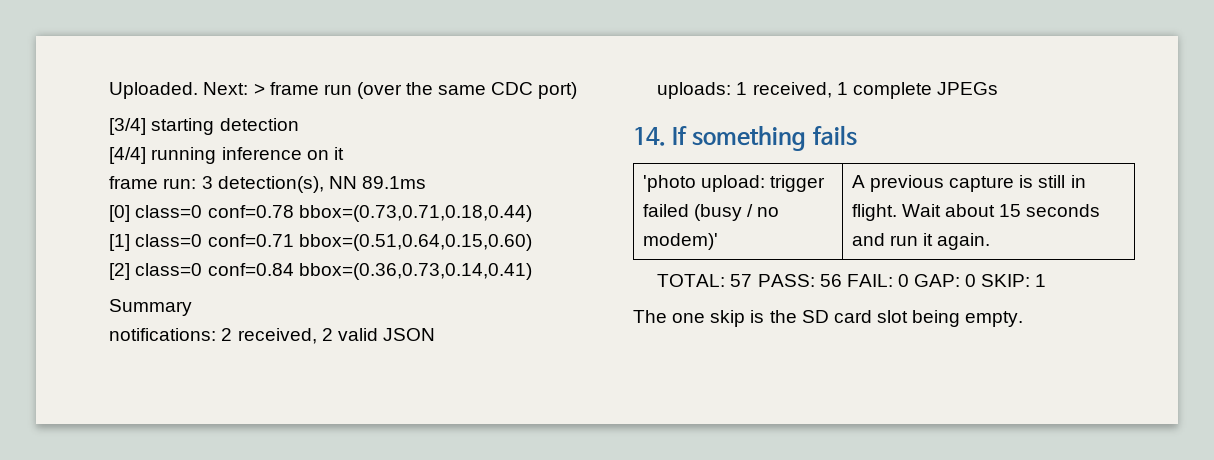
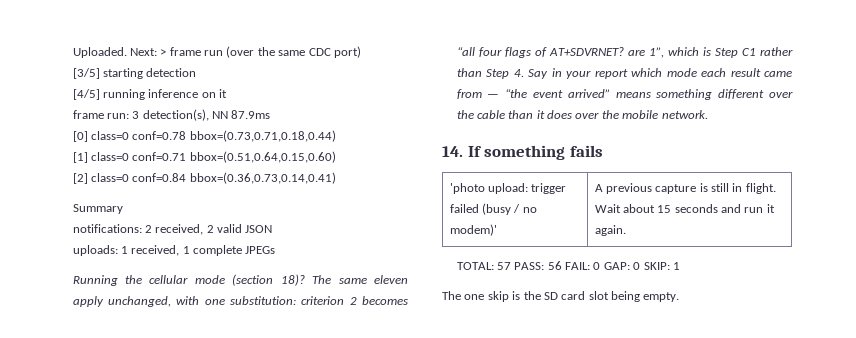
[109,118,147,135] [3/4] -> [72,68,100,79] [3/5]
[109,147,147,164] [4/4] -> [72,89,100,100] [4/5]
[361,176,426,189] 89.1ms -> [231,110,271,119] 87.9ms
(998, 88) none -> [72,274,408,286] [72,296,408,307] [456,47,793,58] [456,68,792,79] [456,89,793,100] [456,110,708,119] // Running the cellular mode (section 18)? The same eleven apply unchanged, with one substitution: criterion 2 becomes “all four flags of AT+SDVRNET? are 1”, which is Step C1 rather than Step 4. Say in your report which mode each result came from — “the event arrived” means something different over the cable than it does over the mobile network.

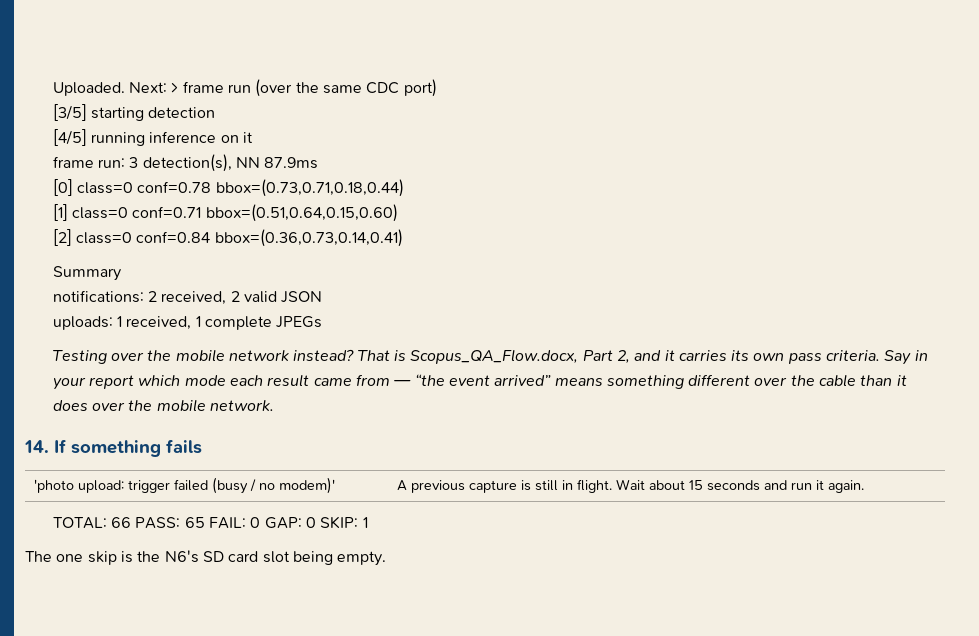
[72,274,408,286] [72,296,408,307] [456,47,793,58] [456,68,524,79] Running the cellular mode (section 18)? The same eleven apply unchanged, with one substitution: criterion 2 becomes “all four flags of AT+SDVRNET? are 1”, which is Step C1 rather than Step 4. -> [52,349,881,364] Testing over the mobile network instead? That is Scopus_QA_Flow.docx, Part 2, and it carries its own pass criteria.
[496,261,562,270] 57 PASS: 56 -> [110,517,205,529] 66 PASS: 65
(541, 295) none -> [164,550,199,563] N6's

